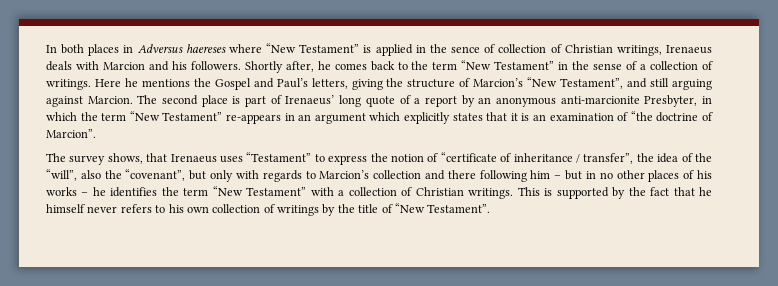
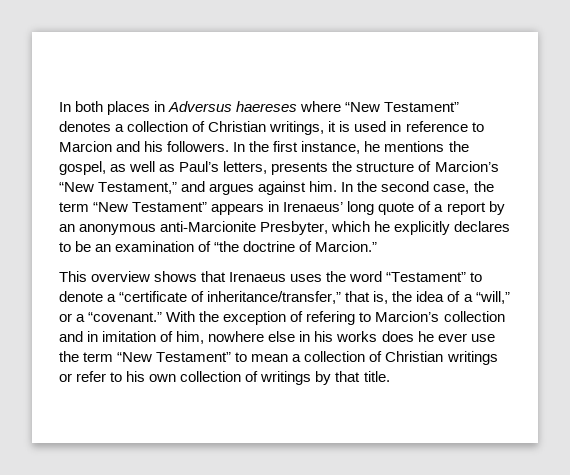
[363,44,712,56] [46,60,714,73] [46,78,274,90] is applied in the sence of collection of Christian writings, Irenaeus deals with Marcion and his followers. Shortly after, he comes back to the term “New Testament” in the sense of a collection of writings. Here he mentions the Gospel and -> [59,121,484,135] [59,141,469,154] [59,161,176,175] denotes a collection of Christian writings, it is used in reference to Marcion and his followers. In the first instance, he mentions the gospel, as well as
[351,79,383,90] giving -> [271,162,329,175] presents
[560,78,713,90] [46,95,282,107] Testament”, and still arguing against Marcion. The second place is part of -> [98,181,494,195] [59,201,280,215] Testament,” and argues against him. In the second case, the term “New Testament” appears in
[560,95,712,107] [46,111,530,124] anti-marcionite Presbyter, in which the term “New Testament” re-appears in an argument which explicitly states that it is -> [160,221,511,235] [59,241,92,252] anti-Marcionite Presbyter, which he explicitly declares to be
[46,129,96,138] [46,152,712,165] [46,169,713,182] [46,186,713,199] [46,204,152,213] Marcion”. // The survey shows, that Irenaeus uses “Testament” to express the notion of “certificate of inheritance / transfer”, the idea of the “will”, also the “covenant”, but only with regards to Marcion’s collection and there following him – but in no other places of his works – he identifies the term “New Testament” with a collection of Christian writings. This is supported by the fact that he himself never refers -> [315,241,378,252] [59,271,483,282] [59,291,510,304] [59,311,505,325] [59,331,495,344] [59,351,498,365] [59,371,107,382] Marcion.” // This overview shows that Irenaeus uses the word “Testament” to denote a “certificate of inheritance/transfer,” that is, the idea of a “will,” or a “covenant.” With the exception of refering to Marcion’s collection and in imitation of him, nowhere else in his works does he ever use the term “New Testament” to mean a collection of Christian writings or refer
[337,203,491,213] the title of “New Testament”. -> [335,371,390,382] that title.

